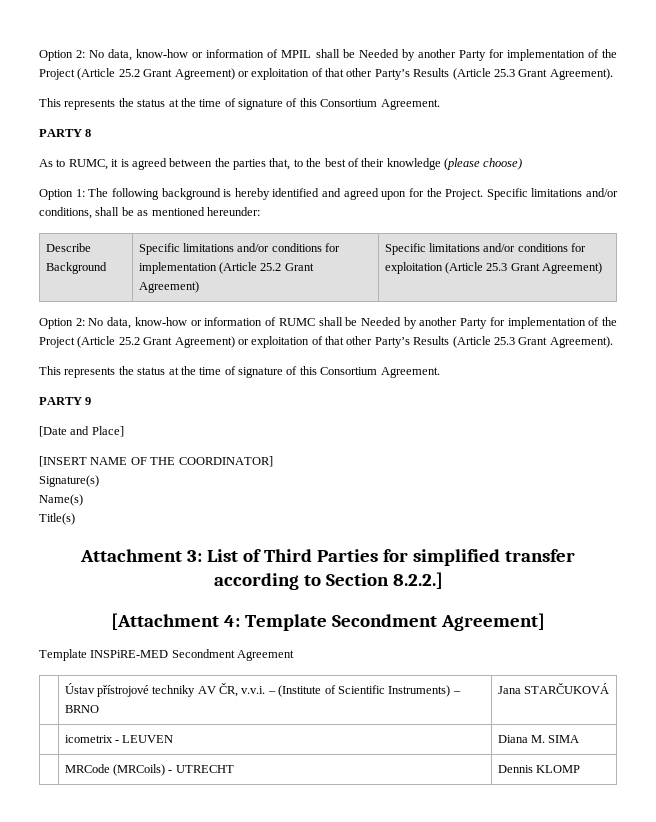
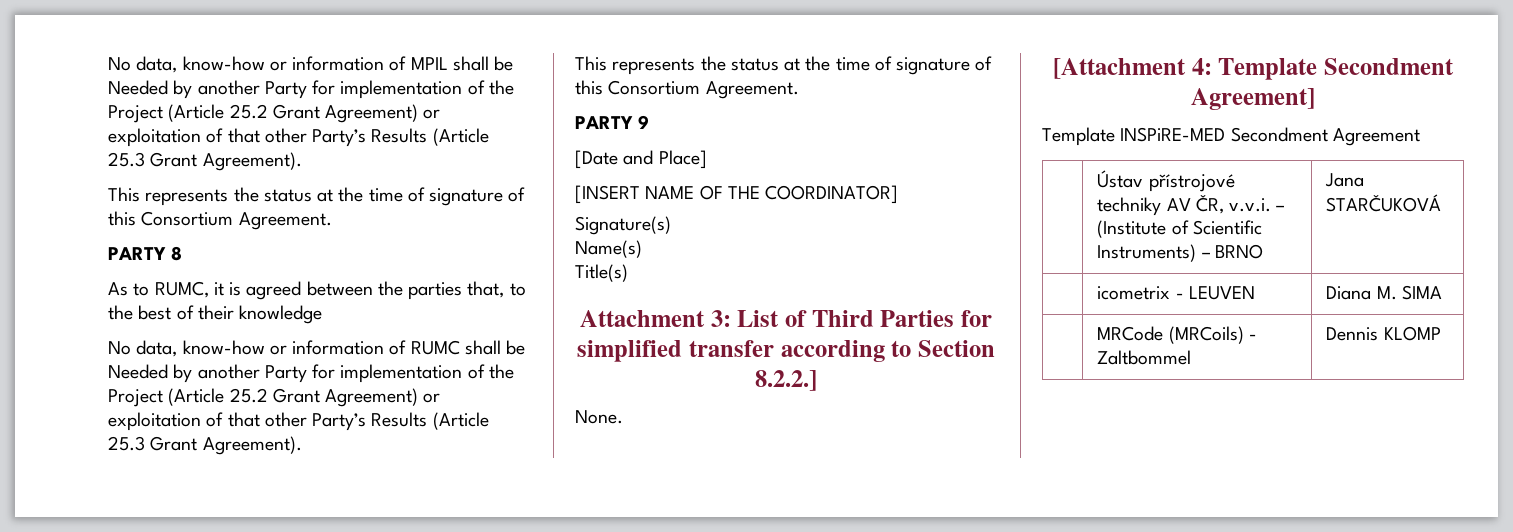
[39,50,86,61] Option 2: -> (108, 64) none
[444,158,523,170] [39,188,618,200] [39,207,260,219] [45,243,91,252] [45,262,107,274] [138,243,341,255] [138,262,314,274] [138,281,199,293] [384,243,587,255] [384,262,603,274] [39,318,85,329] (please choose) // Option 1: The following background is hereby identified and agreed upon for the Project. Specific limitations and/or conditions, shall be as mentioned hereunder: // Describe Background | Specific limitations and/or conditions for implementation (Article 25.2 Grant Agreement) | Specific limitations and/or conditions for exploitation (Article 25.3 Grant Agreement) // Option 2: -> (323, 314) //
(443, 580) none -> [575,410,623,424] // None.
[175,765,234,773] UTRECHT -> [1097,350,1192,365] Zaltbommel

